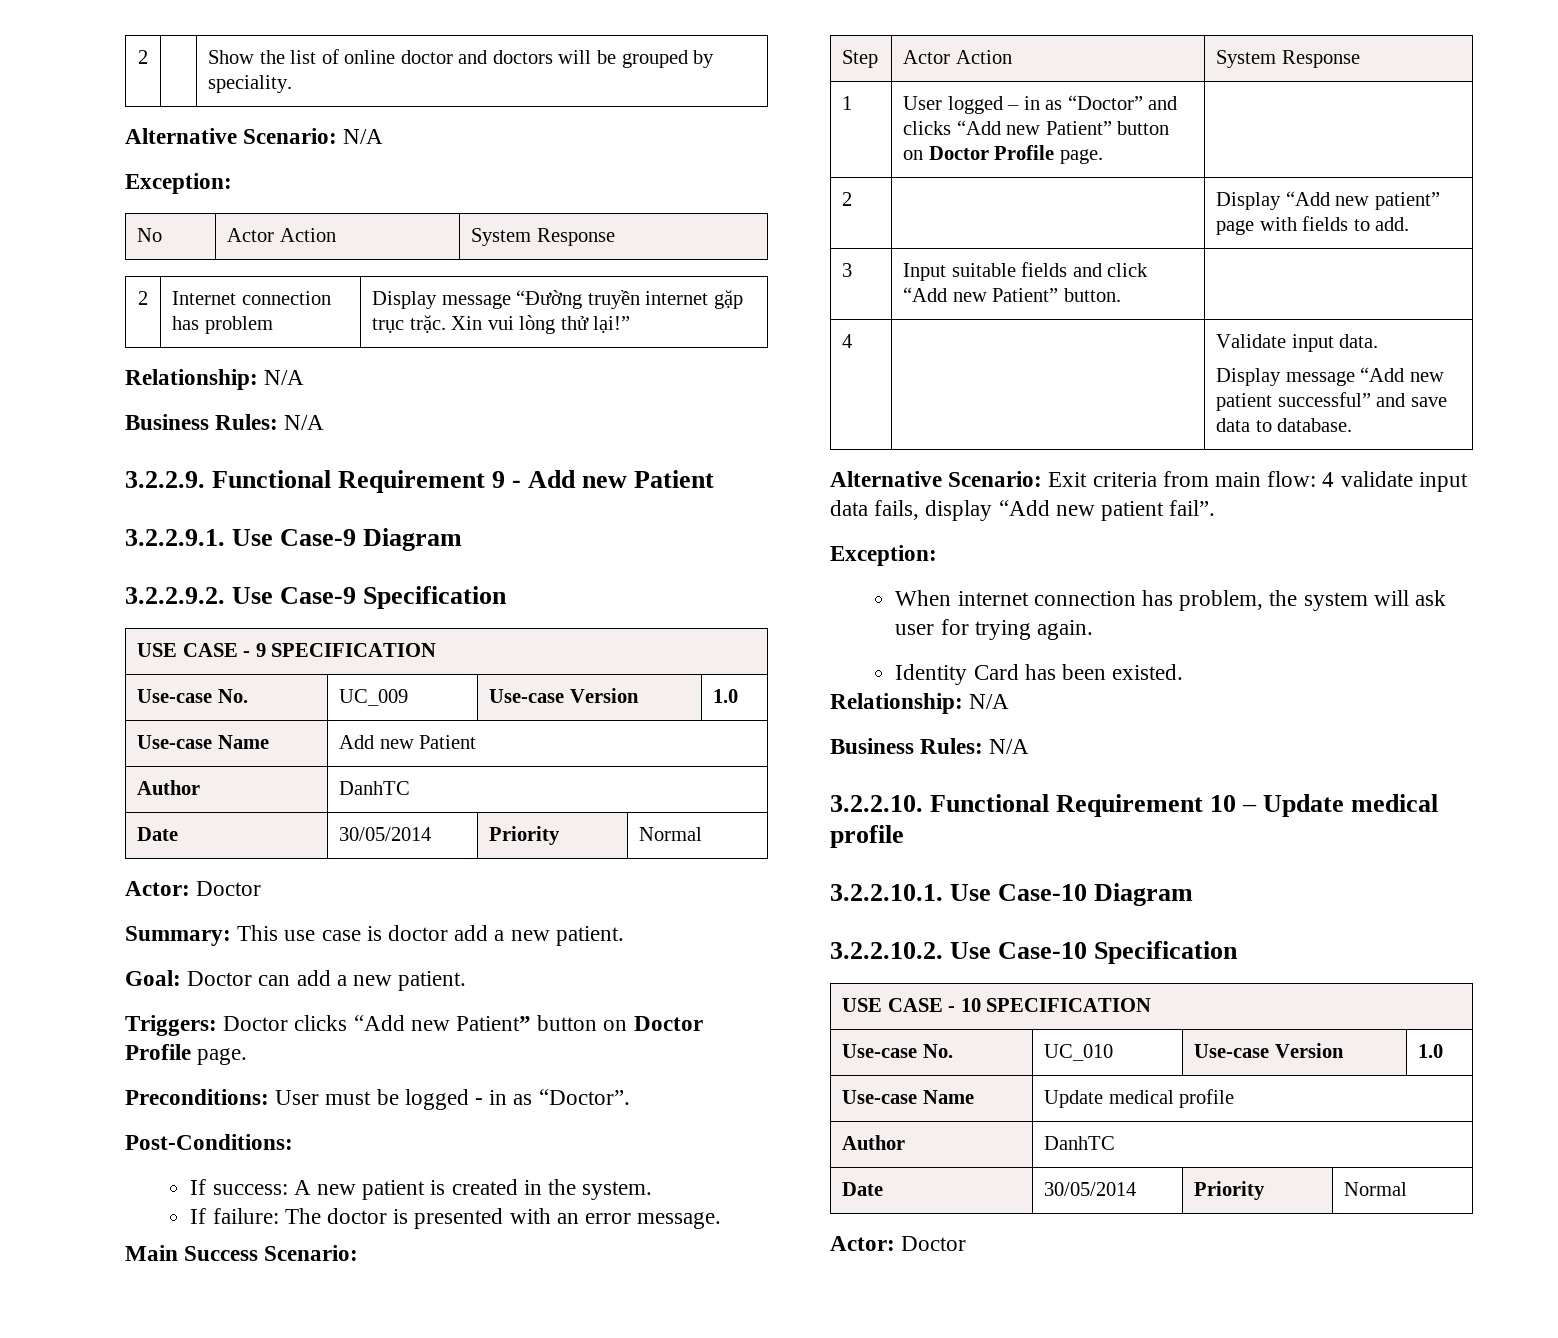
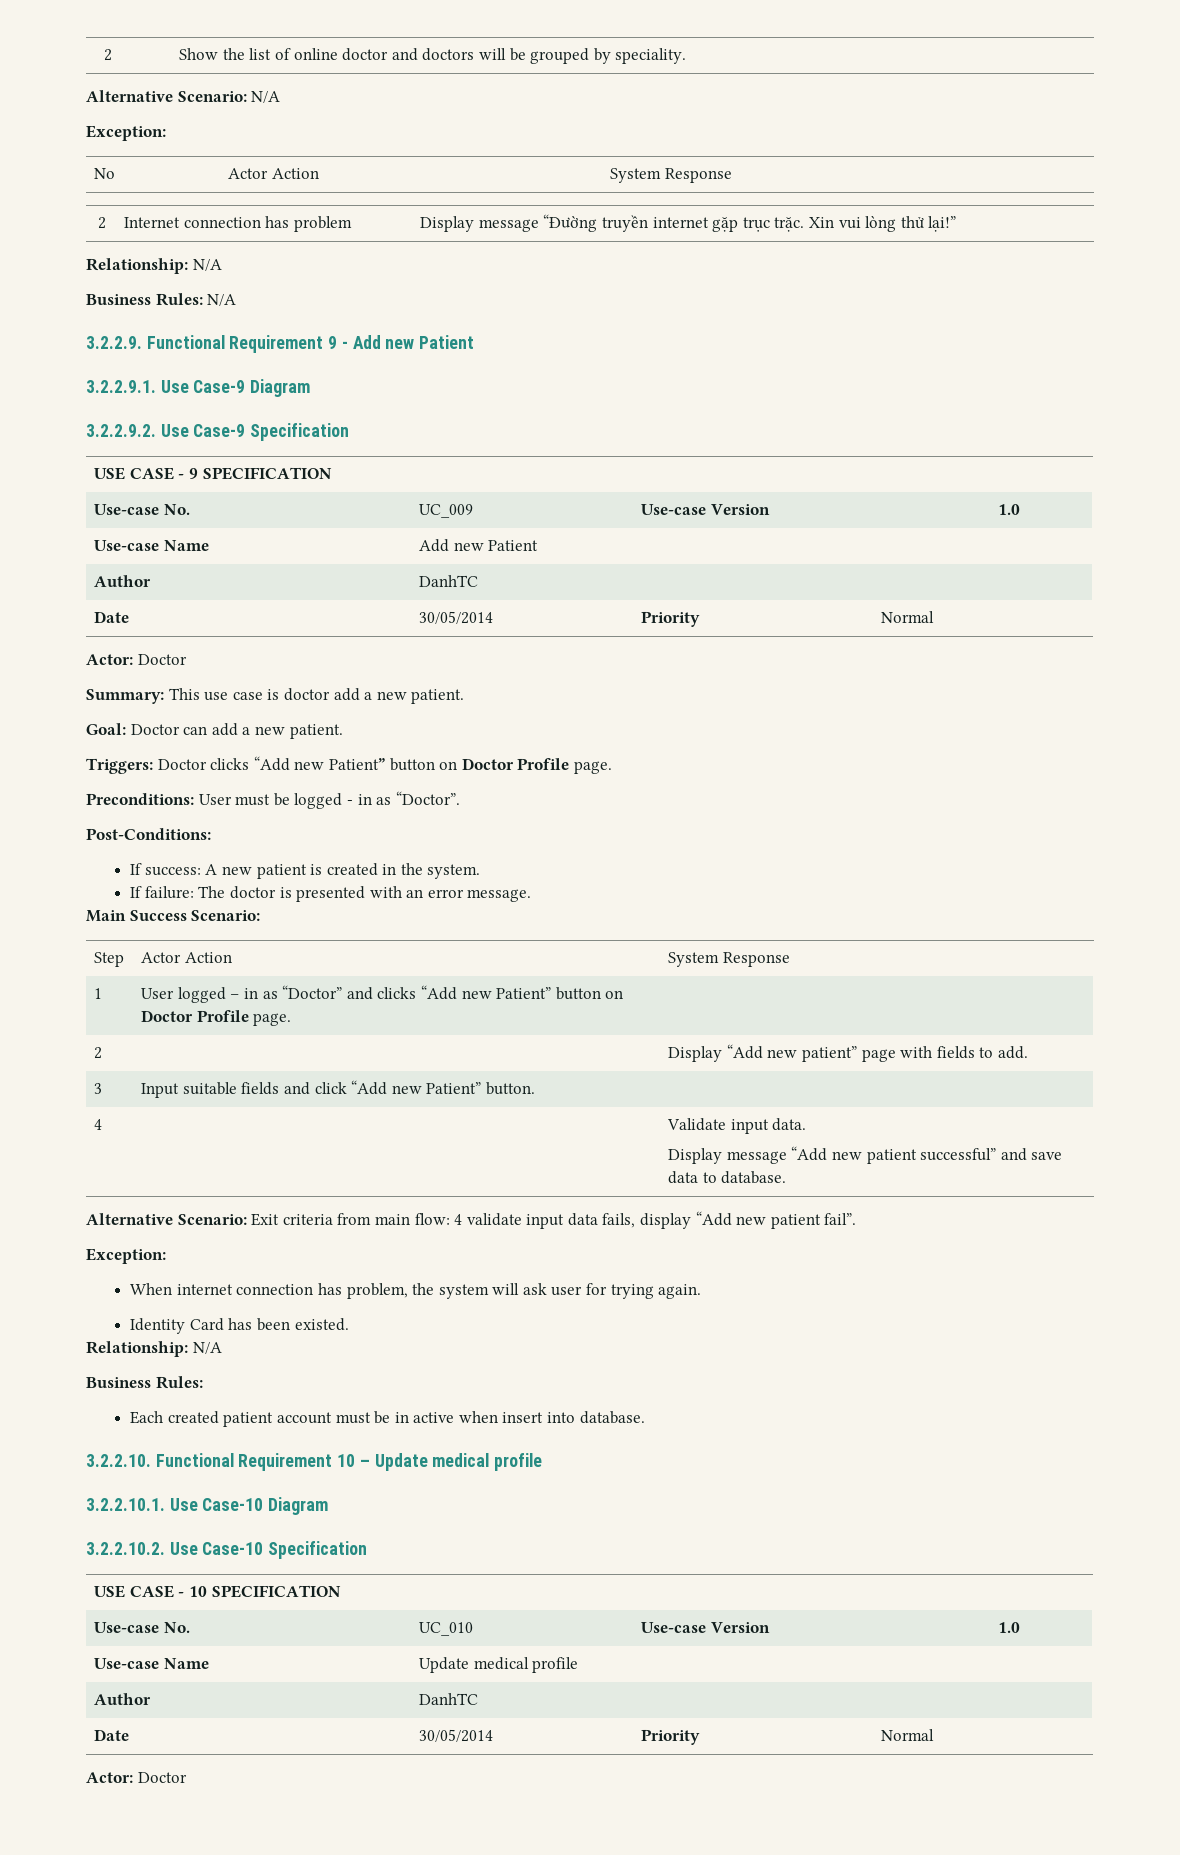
[989,739,1030,754] N/A -> [130,1411,645,1427] // Each created patient account must be in active when insert into database.

